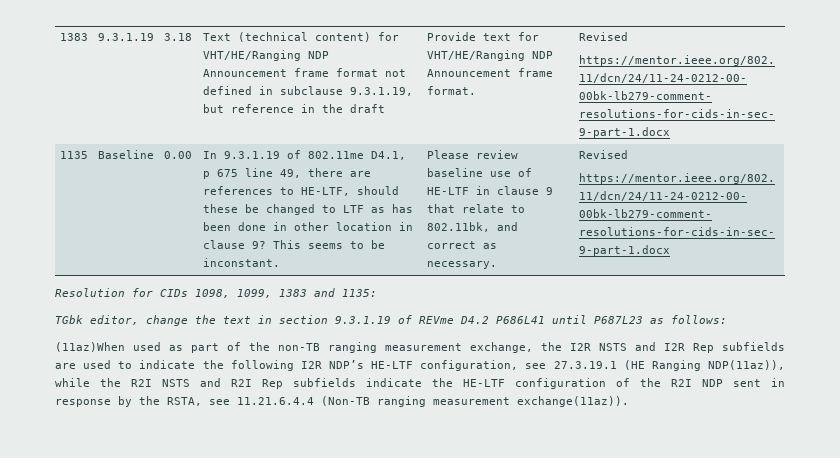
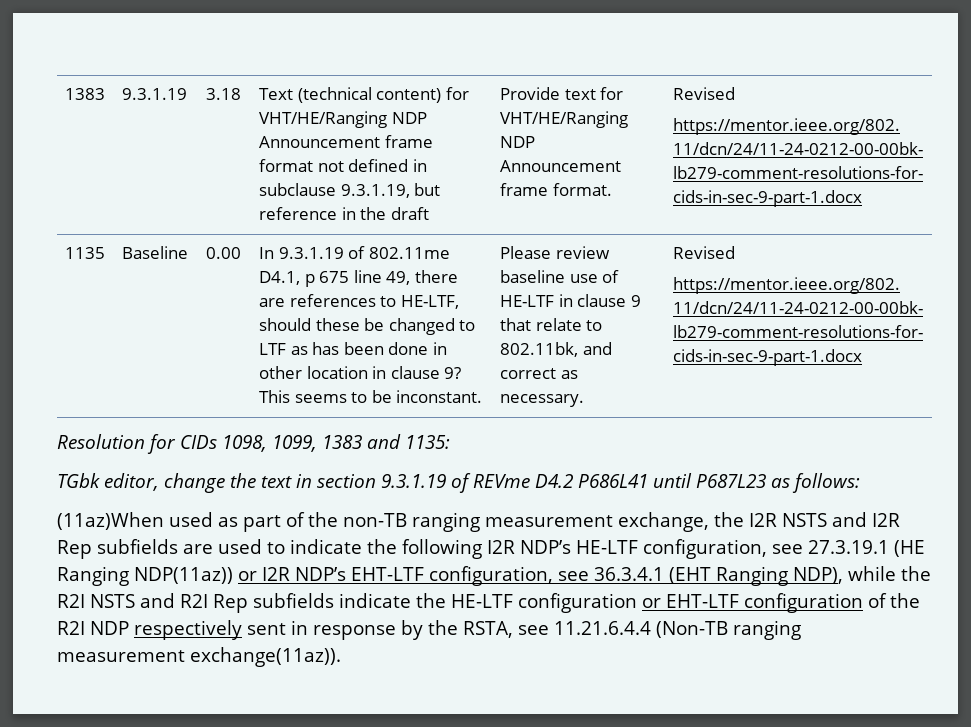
[708,360,785,370] NDP(11az)), -> [134,566,843,586] NDP(11az)) or I2R NDP’s EHT-LTF configuration, see 36.3.4.1 (EHT Ranging NDP),
(606, 383) none -> [642,593,863,613] or EHT-LTF configuration
(723, 383) none -> [134,620,242,640] respectively

